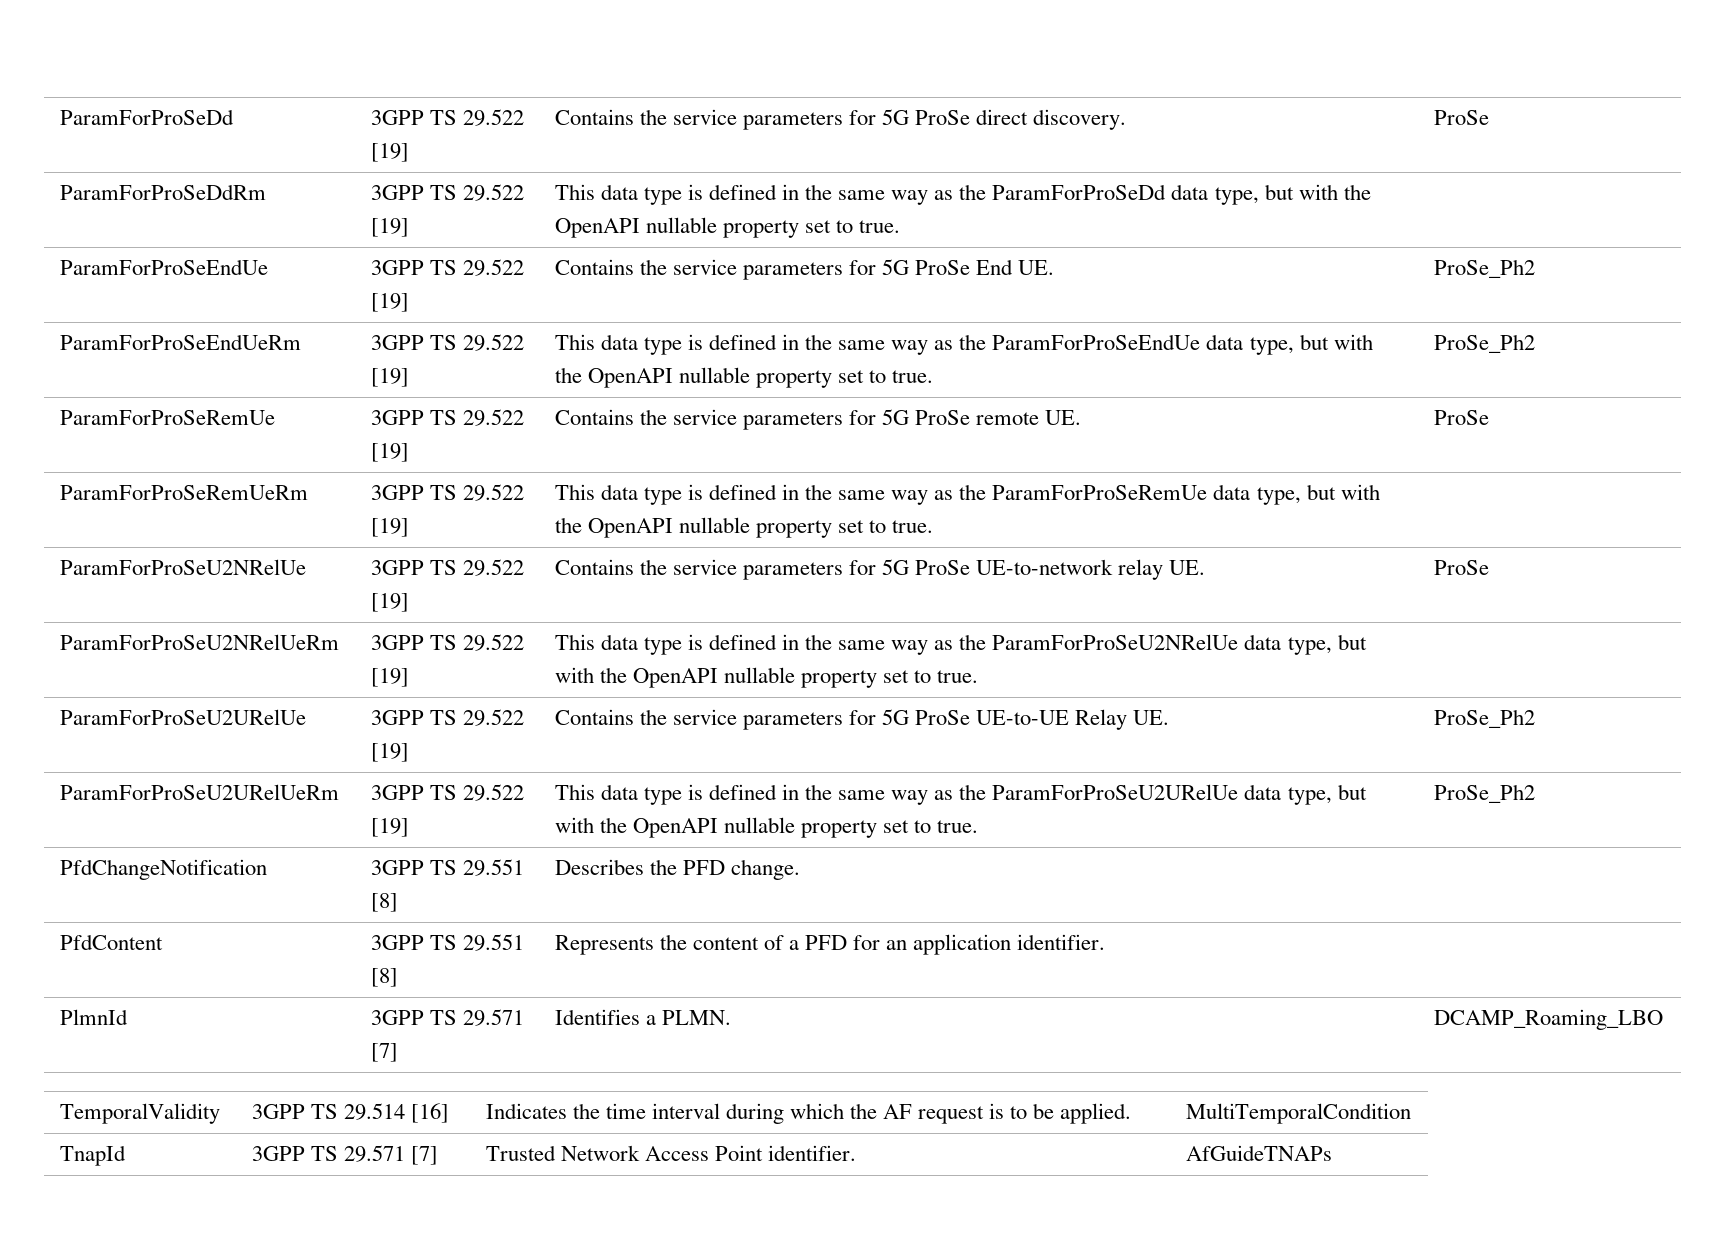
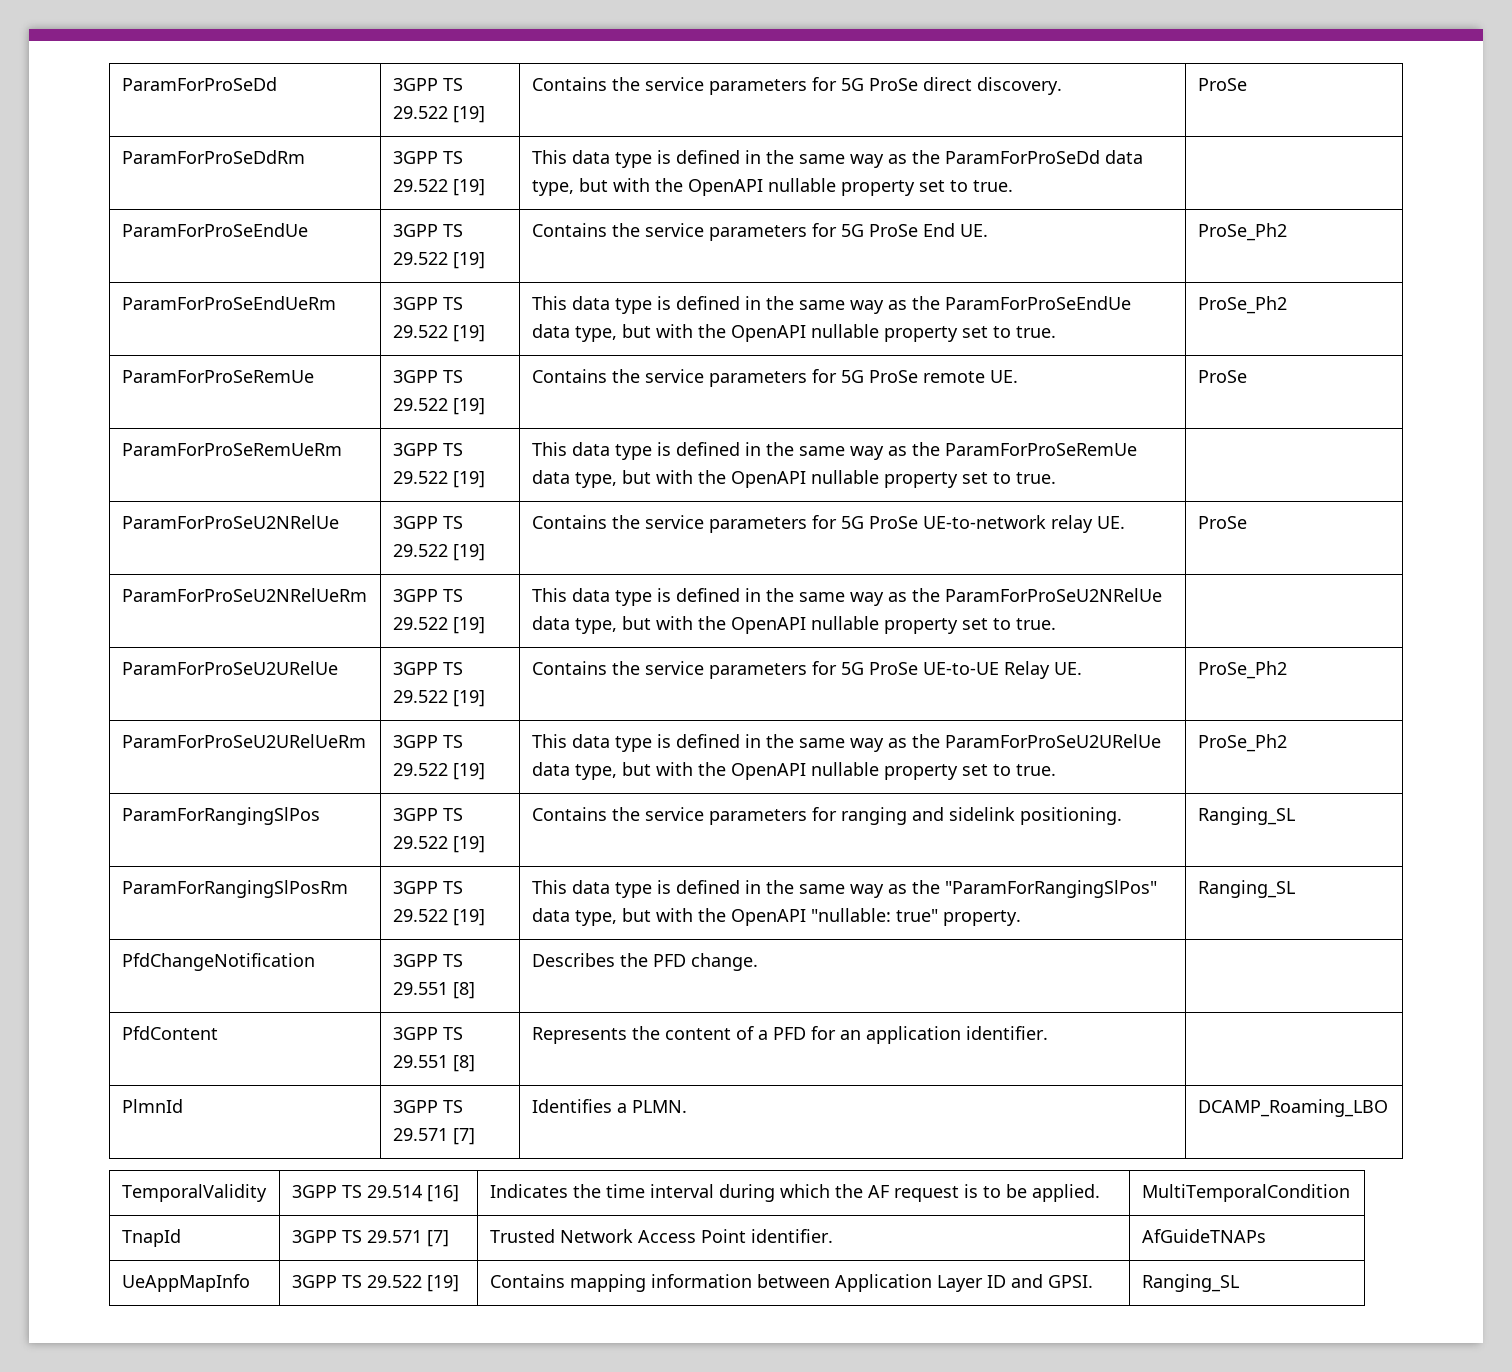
(1535, 793) none -> [121,807,320,825] [392,808,463,821] [392,836,485,853] [531,807,1122,825] [1197,807,1295,825] [121,880,348,898] [392,881,463,894] [392,909,485,926] [531,880,1157,898] [531,908,1021,926] [1197,880,1295,898] // ParamForRangingSlPos | 3GPP TS 29.522 [19] | Contains the service parameters for ranging and sidelink positioning. | Ranging_SL // ParamForRangingSlPosRm | 3GPP TS 29.522 [19] | This data type is defined in the same way as the "ParamForRangingSlPos" data type, but with the OpenAPI "nullable: true" property. | Ranging_SL
(1332, 1153) none -> [121,1274,250,1292] [291,1275,459,1292] [489,1274,1093,1292] [1141,1274,1239,1292] // UeAppMapInfo | 3GPP TS 29.522 [19] | Contains mapping information between Application Layer ID and GPSI. | Ranging_SL

